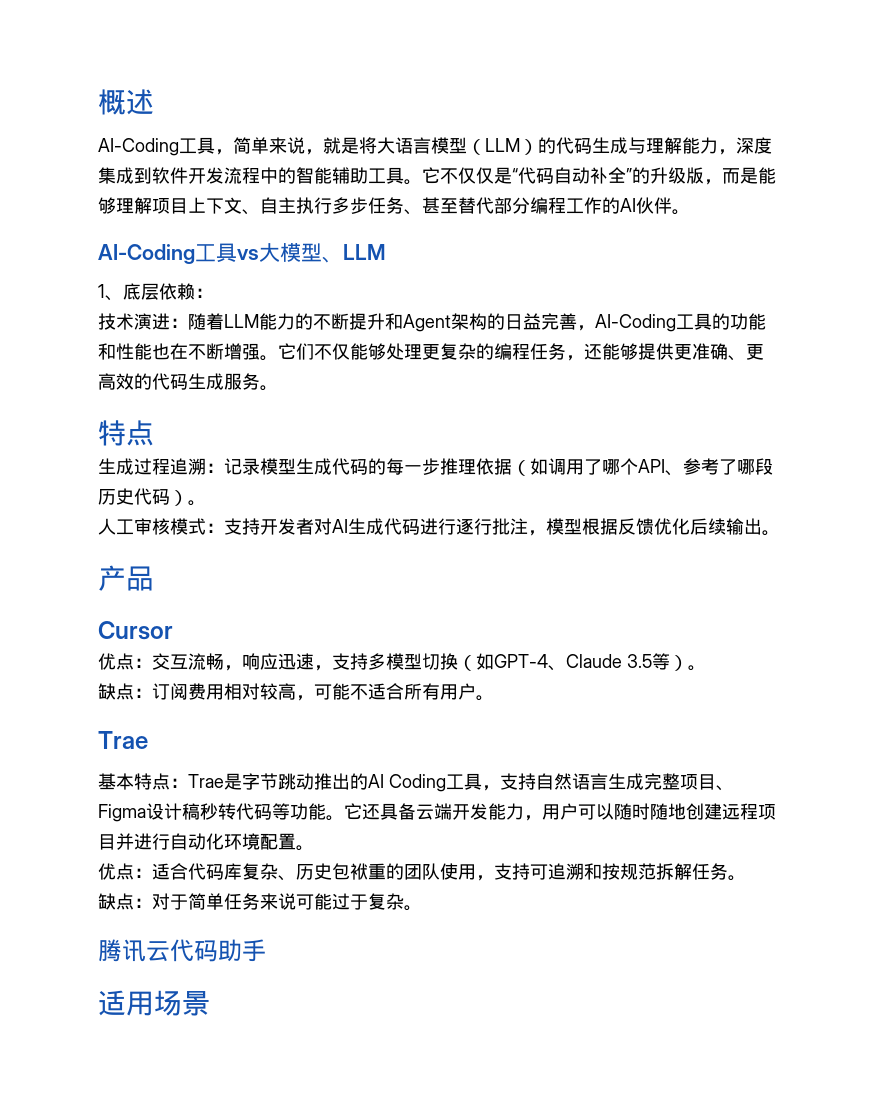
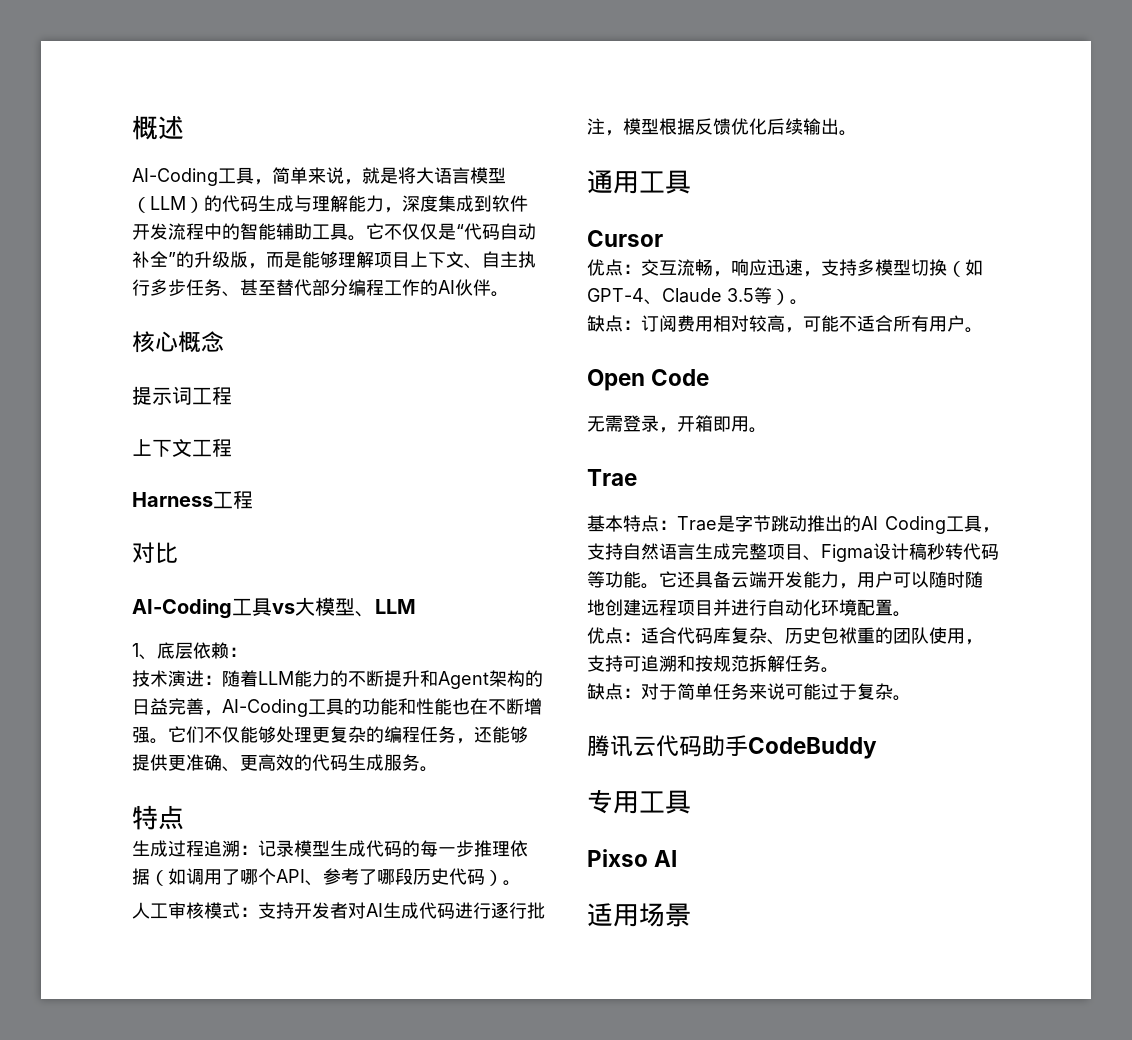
(690, 212) none -> [132,331,224,353] [132,386,232,405] [132,438,232,457] [132,490,253,509] [132,542,178,564] // 核心概念 // 提示词工程 // 上下文工程 // Harness工程 // 对比
[98,565,154,591] 产品 -> [587,170,691,194] 通用工具
(494, 698) none -> [587,369,710,391] [587,415,767,433] // Open Code // 无需登录，开箱即用。
(266, 950) none -> [748,737,877,759] [587,789,691,814] [587,849,678,867] CodeBuddy // 专用工具 // Pixso AI

